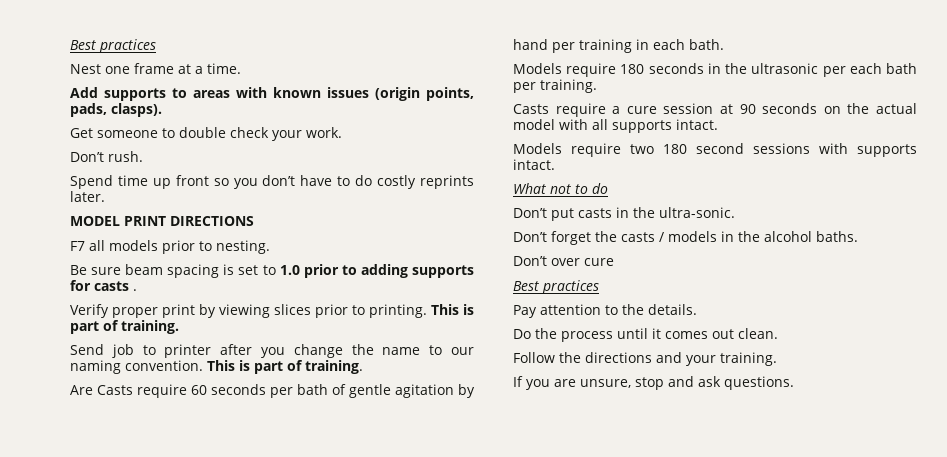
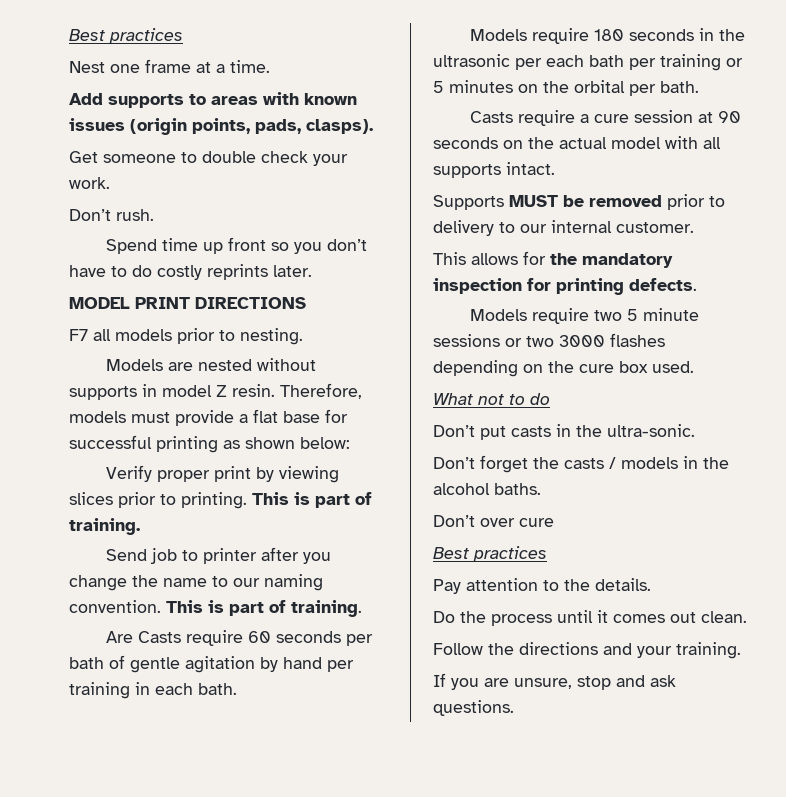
[70,264,474,278] [70,280,137,291] Be sure beam spacing is set to 1.0 prior to adding supports for casts . -> [105,358,316,371] [69,383,362,400] [69,409,348,426] [69,435,350,453] Models are nested without supports in model Z resin. Therefore, models must provide a flat base for successful printing as shown below:
[540,79,597,93] training. -> [660,54,743,71] [433,80,699,96] training or 5 minutes on the orbital per bath.
[513,143,917,157] [513,159,555,170] Models require two 180 second sessions with supports intact. -> [433,194,725,210] [433,220,694,236] [433,251,673,268] [433,278,697,295] [469,308,699,324] [433,333,665,347] [433,360,694,377] Supports MUST be removed prior to delivery to our internal customer. // This allows for the mandatory inspection for printing defects. // Models require two 5 minute sessions or two 3000 flashes depending on the cure box used.

